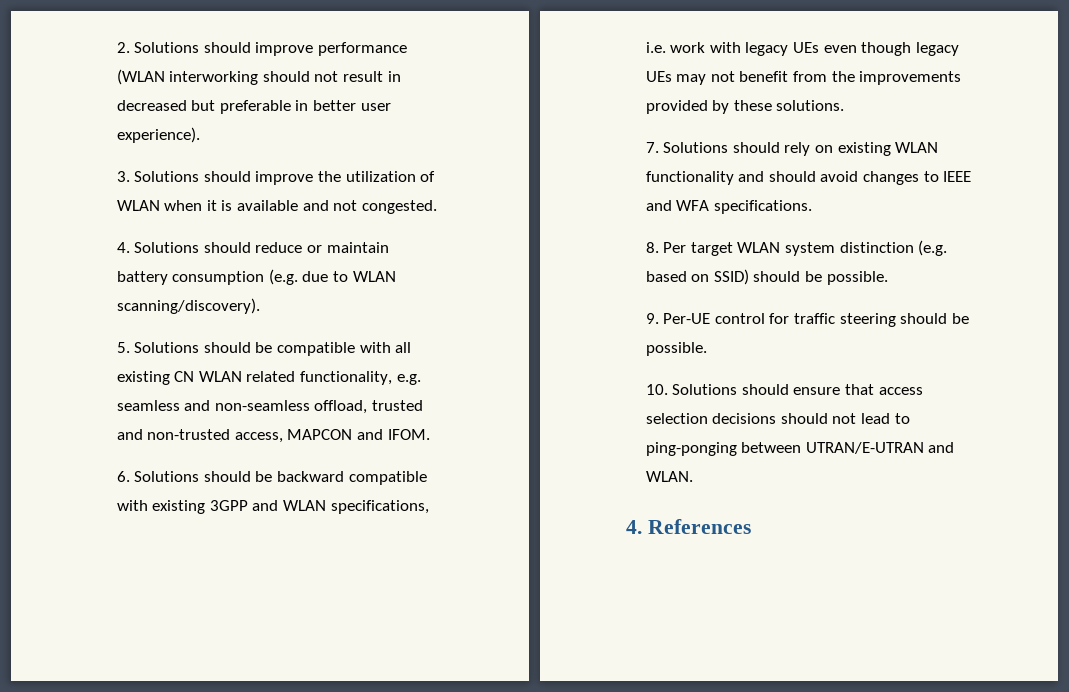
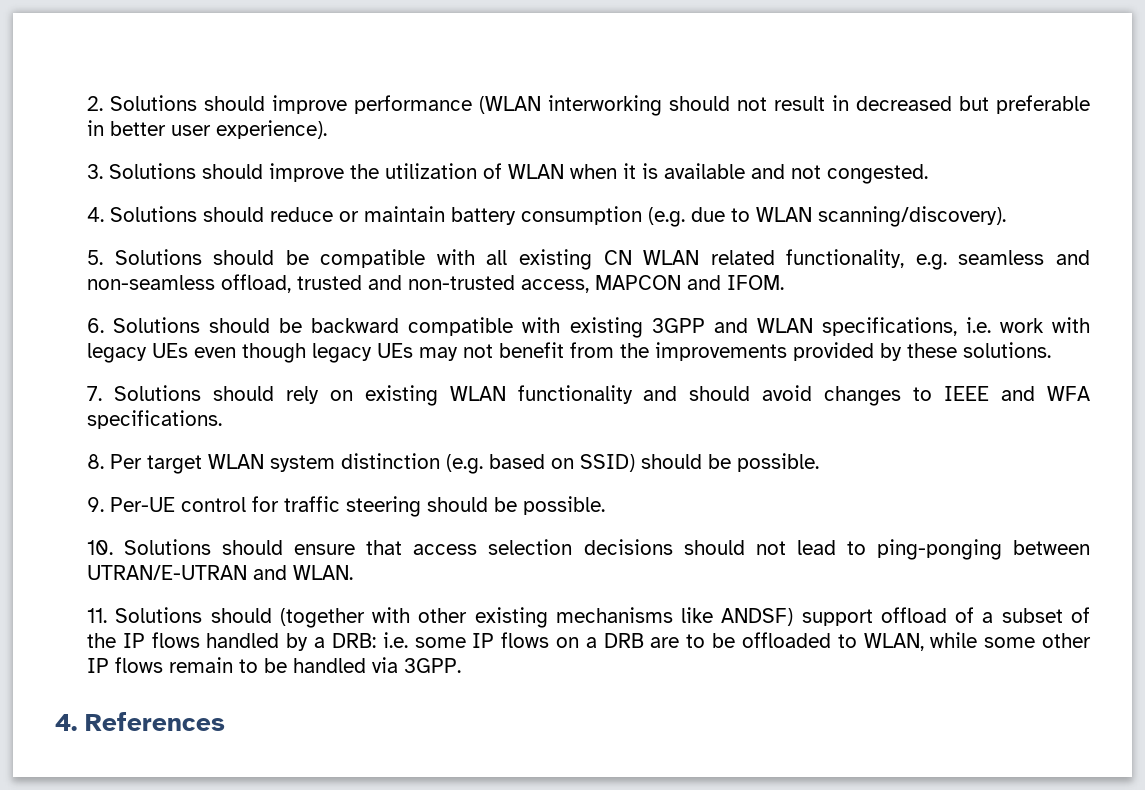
(693, 476) none -> [86,607,1090,628] [86,632,1092,651] [86,657,461,673] // 11. Solutions should (together with other existing mechanisms like ANDSF) support offload of a subset of the IP flows handled by a DRB: i.e. some IP flows on a DRB are to be offloaded to WLAN, while some other IP flows remain to be handled via 3GPP.

